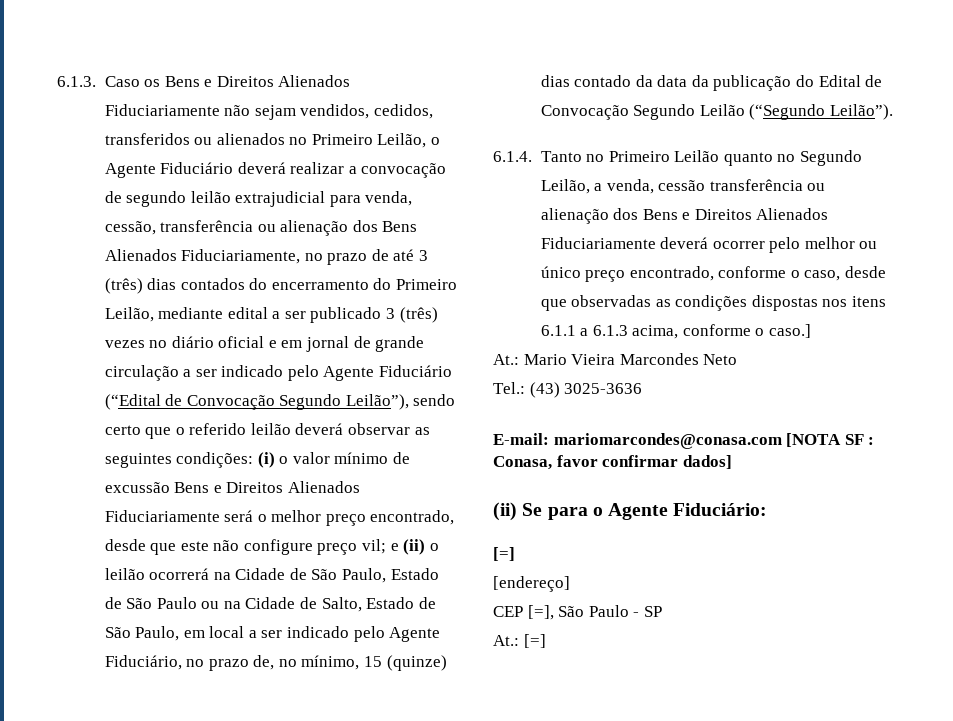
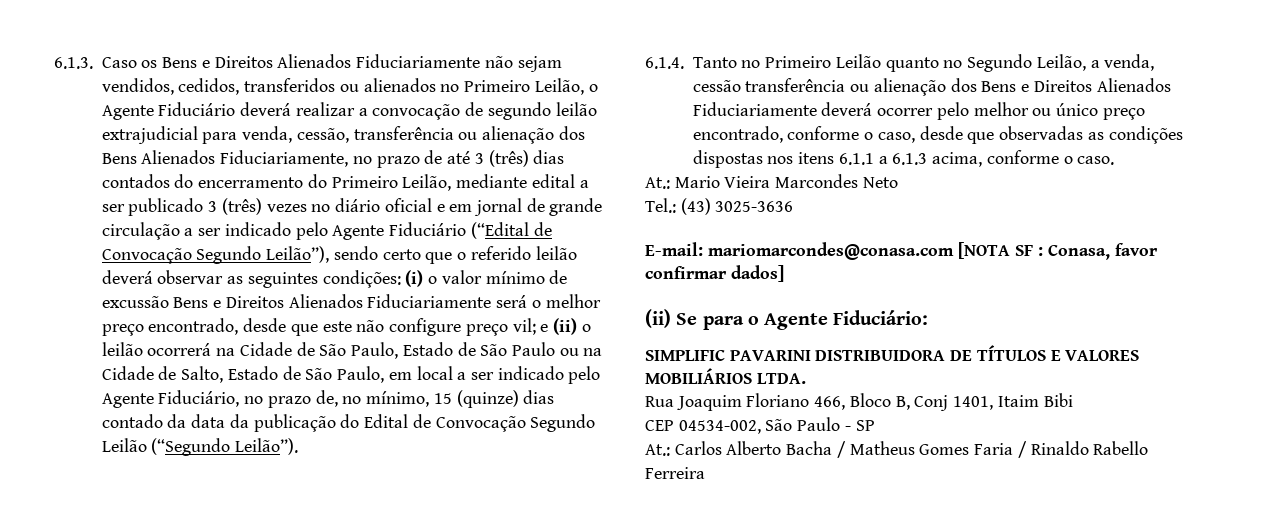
[769,324,812,338] caso.] -> [1077,156,1115,165] caso.
[493,547,515,561] [493,576,570,592] [=] // [endereço] -> [645,345,1140,361] [645,368,806,384] [645,393,1073,411] SIMPLIFIC PAVARINI DISTRIBUIDORA DE TÍTULOS E VALORES MOBILIÁRIOS LTDA. // Rua Joaquim Floriano 466, Bloco B, Conj 1401, Itaim Bibi
[527,605,554,620] [=], -> [678,420,761,434] 04534-002,
[523,634,546,648] [=] -> [674,441,1149,458] [645,467,705,479] Carlos Alberto Bacha / Matheus Gomes Faria / Rinaldo Rabello Ferreira

